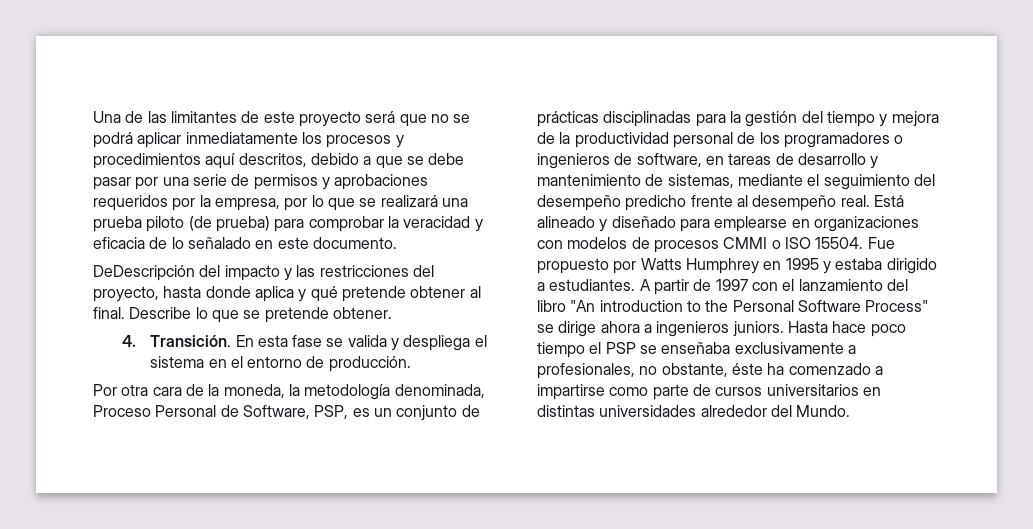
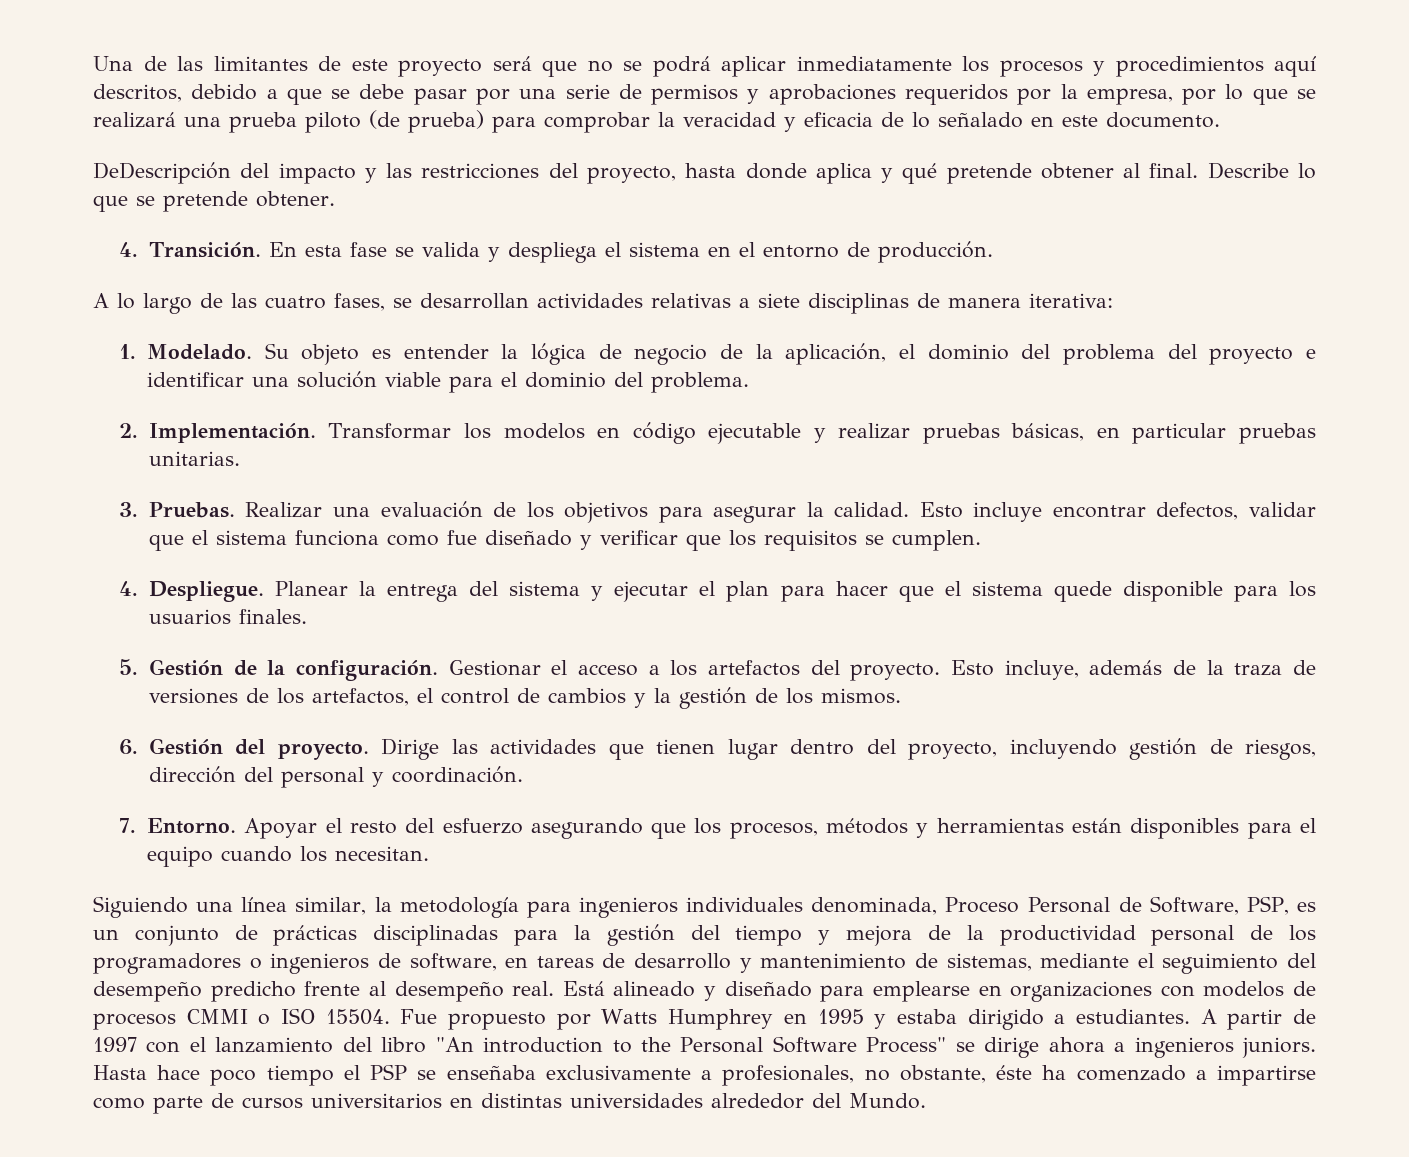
[93,384,391,400] Por otra cara de la moneda, la metodología -> [93,293,1113,314] [119,343,1316,365] [146,371,749,393] [119,422,1316,444] [148,451,240,466] [119,501,1316,523] [148,530,981,551] [119,581,1317,602] [148,609,307,625] [119,659,1316,681] [148,687,901,709] [119,738,1316,760] [148,766,523,788] [119,818,1317,839] [146,846,429,867] [93,896,804,918] A lo largo de las cuatro fases, se desarrollan actividades relativas a siete disciplinas de manera iterativa: // 1. Modelado. Su objeto es entender la lógica de negocio de la aplicación, el dominio del problema del proyecto e identificar una solución viable para el dominio del problema. // 2. Implementación. Transformar los modelos en código ejecutable y realizar pruebas básicas, en particular pruebas unitarias. // 3. Pruebas. Realizar una evaluación de los objetivos para asegurar la calidad. Esto incluye encontrar defectos, validar que el sistema funciona como fue diseñado y verificar que los requisitos se cumplen. // 4. Despliegue. Planear la entrega del sistema y ejecutar el plan para hacer que el sistema quede disponible para los usuarios finales. // 5. Gestión de la configuración. Gestionar el acceso a los artefactos del proyecto. Esto incluye, además de la traza de versiones de los artefactos, el control de cambios y la gestión de los mismos. // 6. Gestión del proyecto. Dirige las actividades que tienen lugar dentro del proyecto, incluyendo gestión de riesgos, dirección del personal y coordinación. // 7. Entorno. Apoyar el resto del esfuerzo asegurando que los procesos, métodos y herramientas están disponibles para el equipo cuando los necesitan. // Siguiendo una línea similar, la metodología para ingenieros individuales

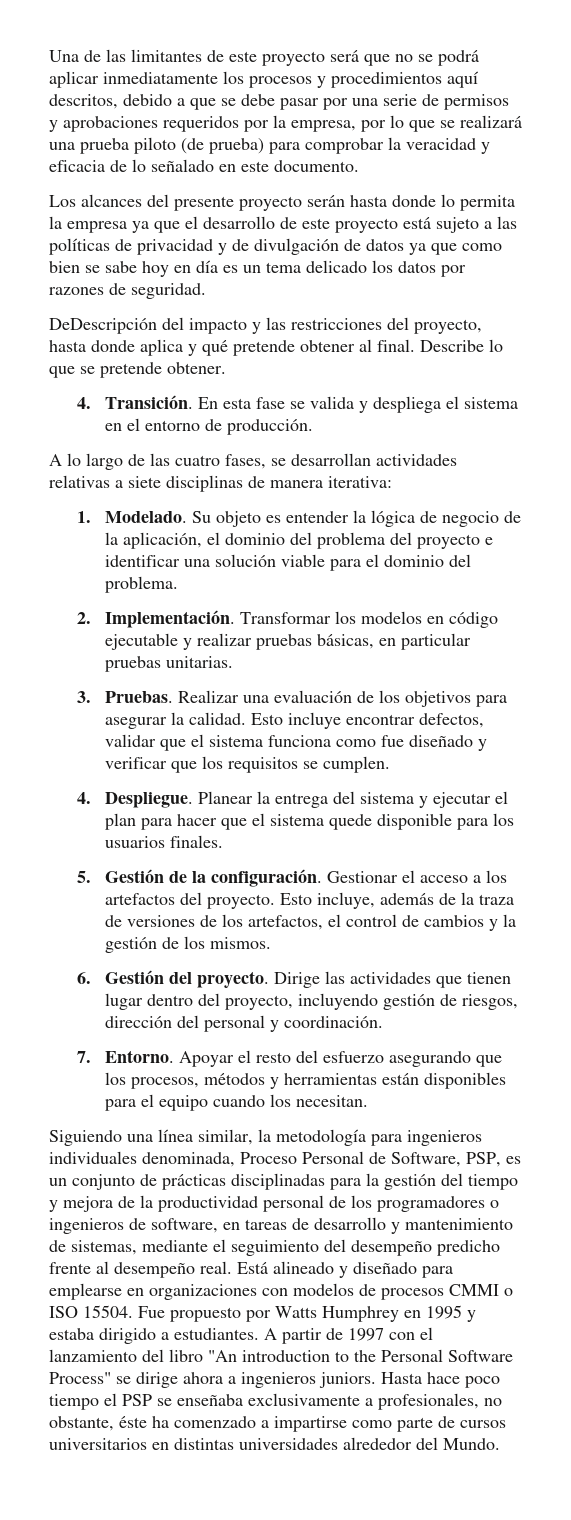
(1220, 120) none -> [49,194,515,211] [49,216,517,233] [49,238,502,255] [49,260,466,277] [49,283,206,299] // Los alcances del presente proyecto serán hasta donde lo permita la empresa ya que el desarrollo de este proyecto está sujeto a las políticas de privacidad y de divulgación de datos ya que como bien se sabe hoy en día es un tema delicado los datos por razones de seguridad.

